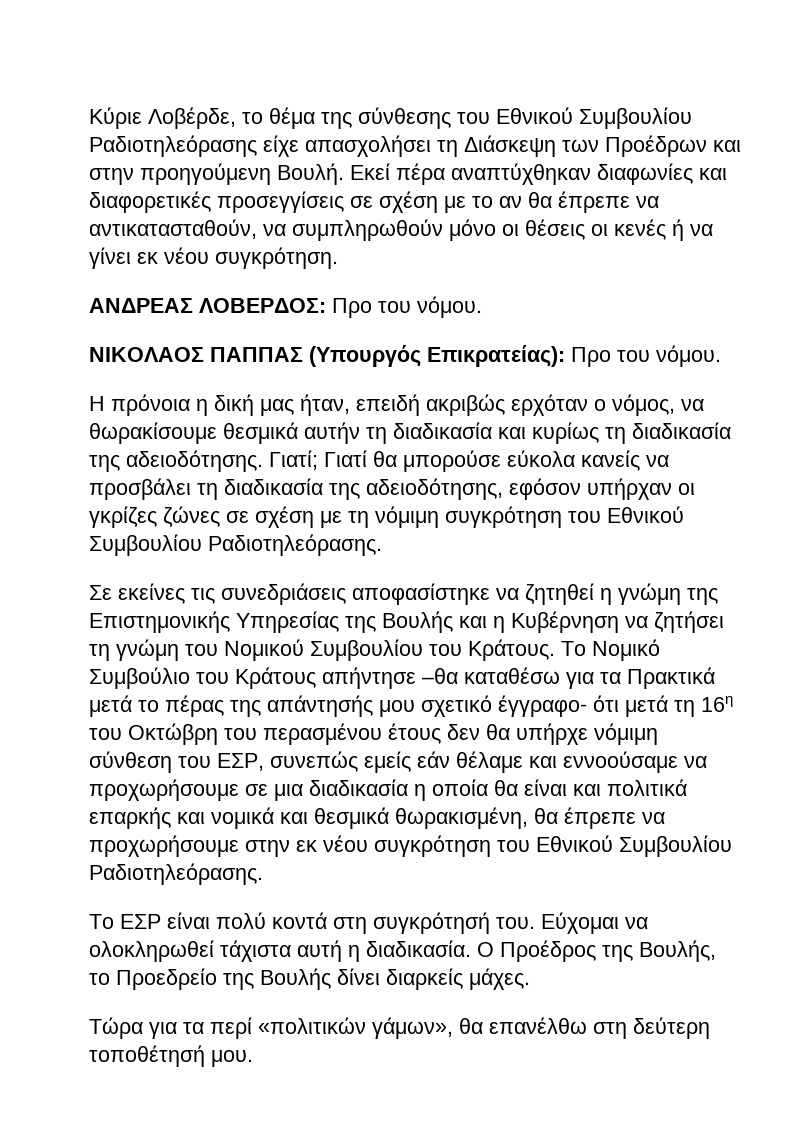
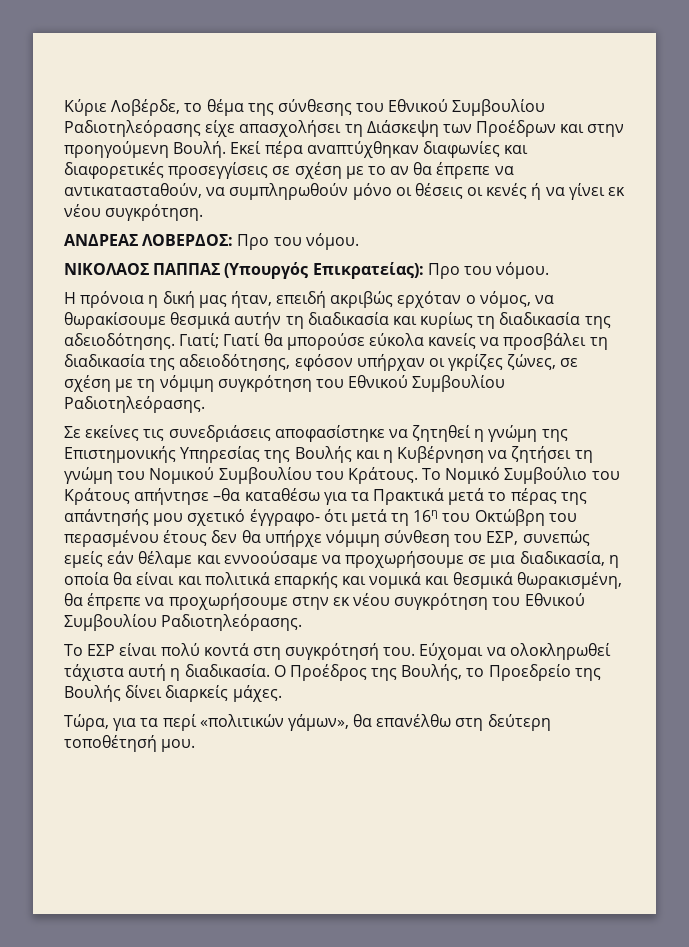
[163,506,220,528] ζώνες -> [507,354,557,370] ζώνες,
[309,779,408,796] διαδικασία -> [519,551,605,566] διαδικασία,
[89,1017,143,1039] Τώρα -> [64,714,109,731] Τώρα,

